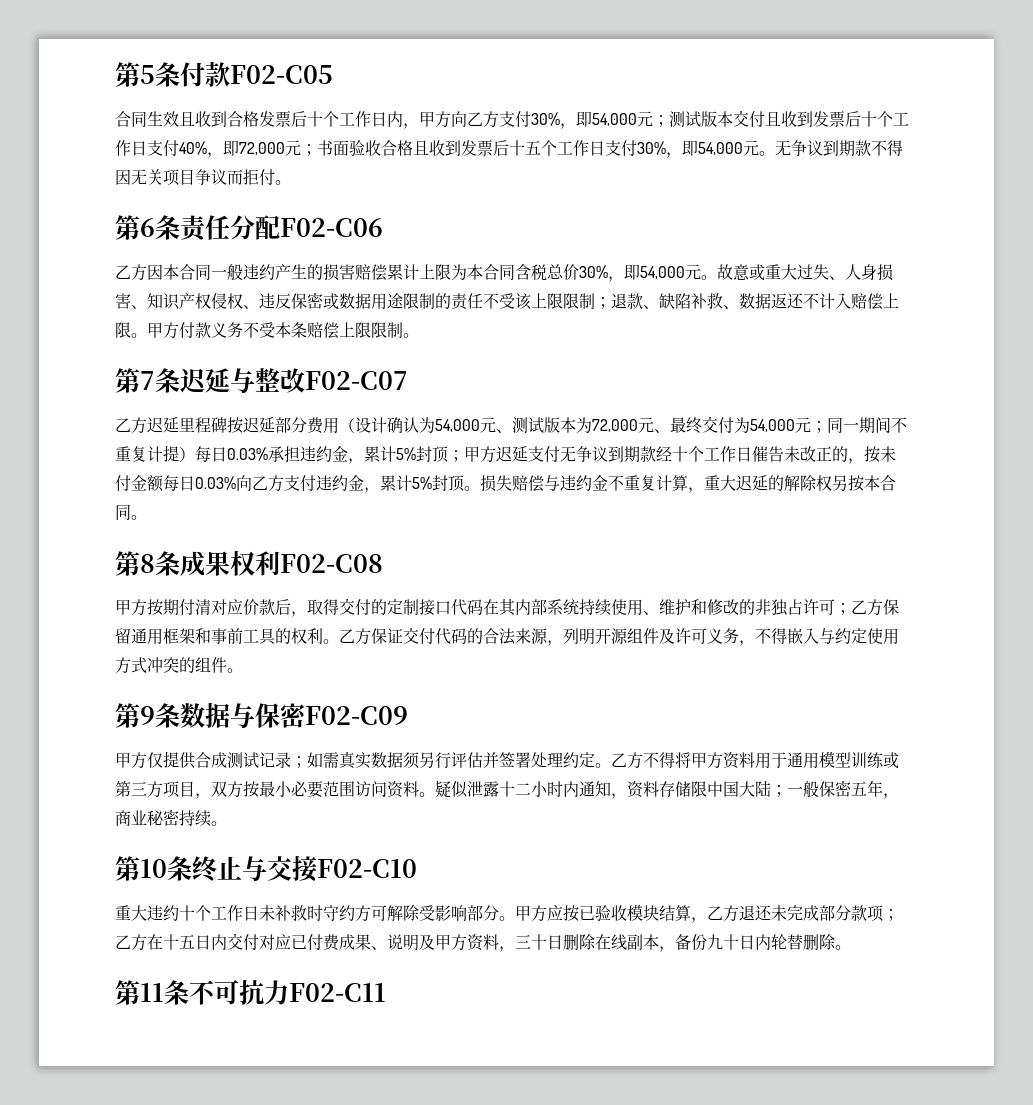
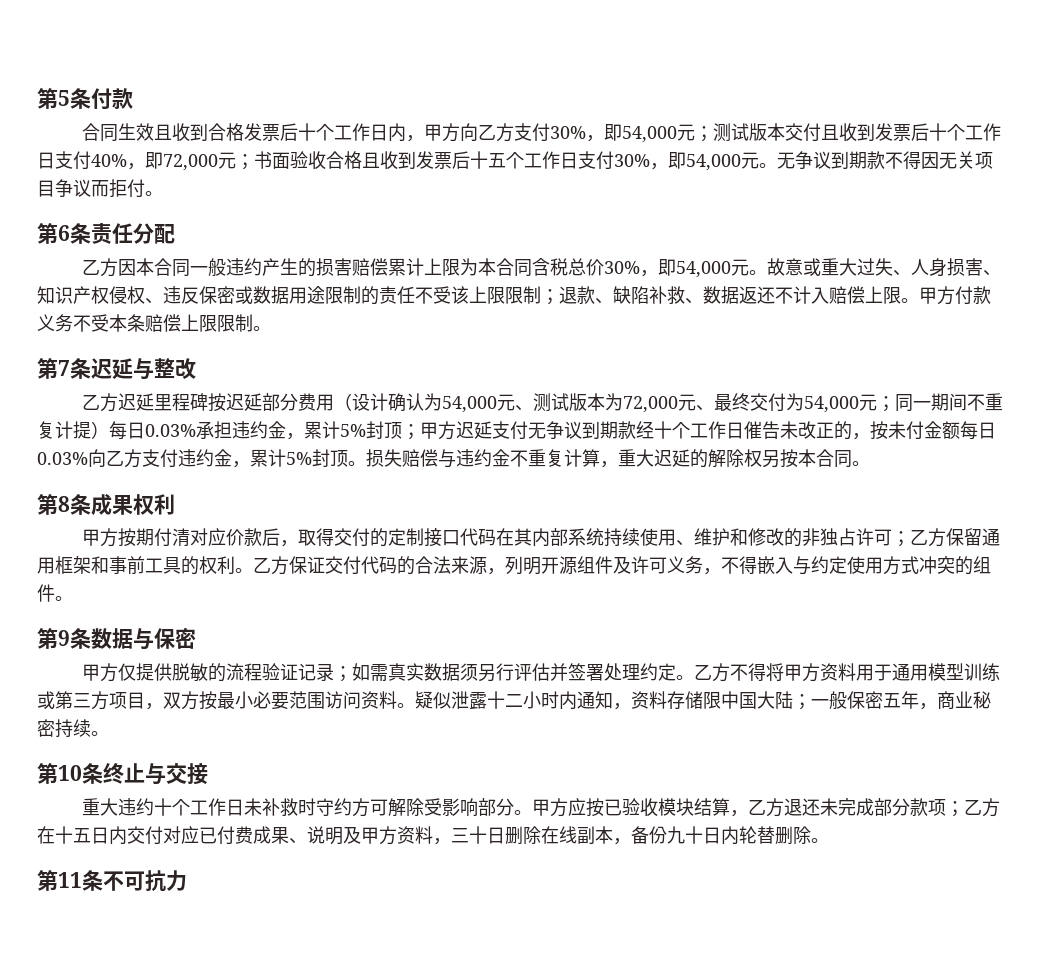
[230,65,333,84] F02-C05 -> (133, 98) none
[280,218,383,237] F02-C06 -> (175, 234) none
[305,371,408,390] F02-C07 -> (196, 368) none
[280,554,383,573] F02-C08 -> (175, 504) none
[305,706,408,725] F02-C09 -> (196, 638) none
[195,752,259,768] 合成测试 -> [171,663,298,682] 脱敏的流程验证
[317,859,417,878] F02-C10 -> (208, 774) none
[289,983,386,1002] F02-C11 -> (187, 880) none

